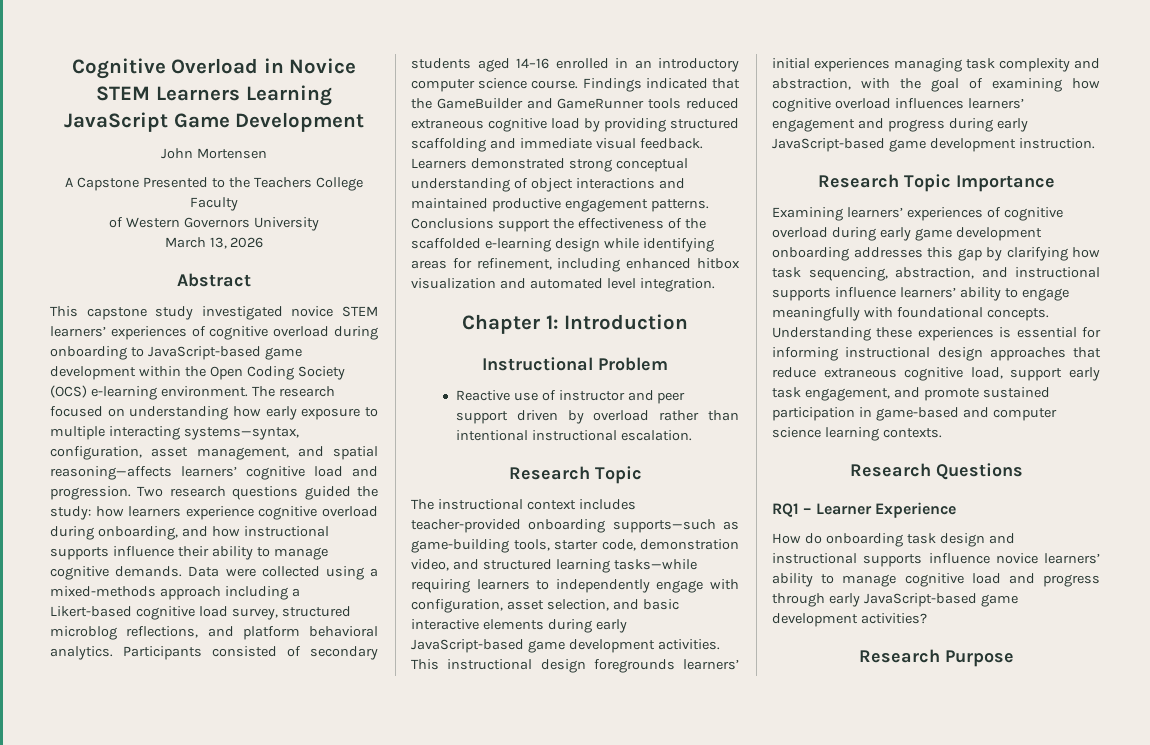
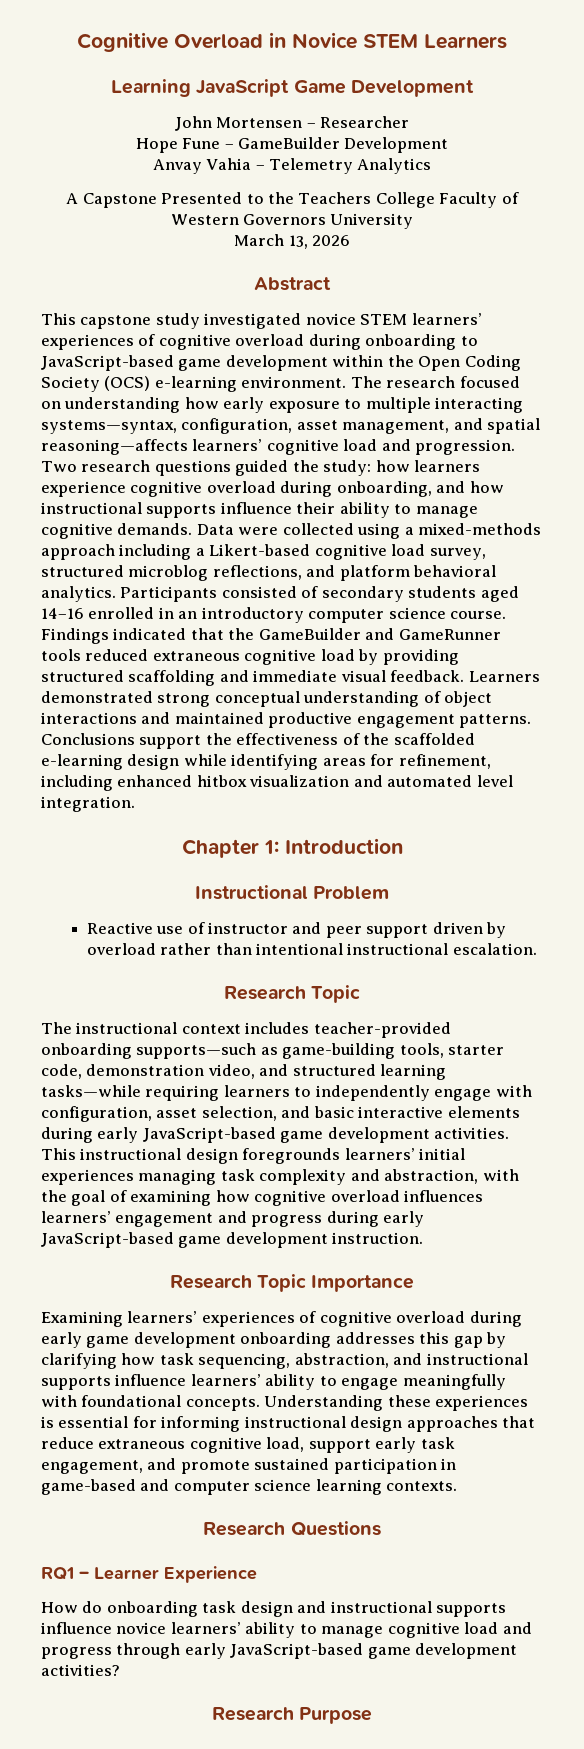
(240, 93) none -> (507, 41) //
(267, 153) none -> [306,116,410,128] [135,137,449,153] [152,158,432,174] – Researcher // Hope Fune – GameBuilder Development // Anvay Vahia – Telemetry Analytics
(238, 204) // -> (498, 200) none

